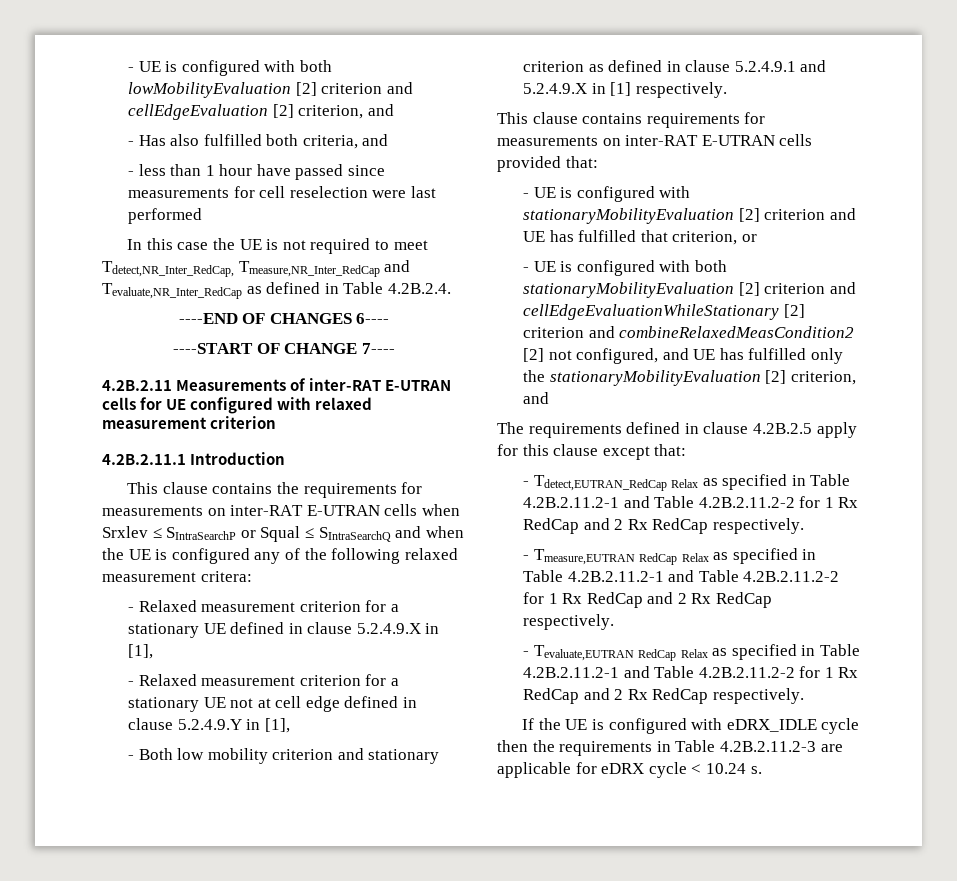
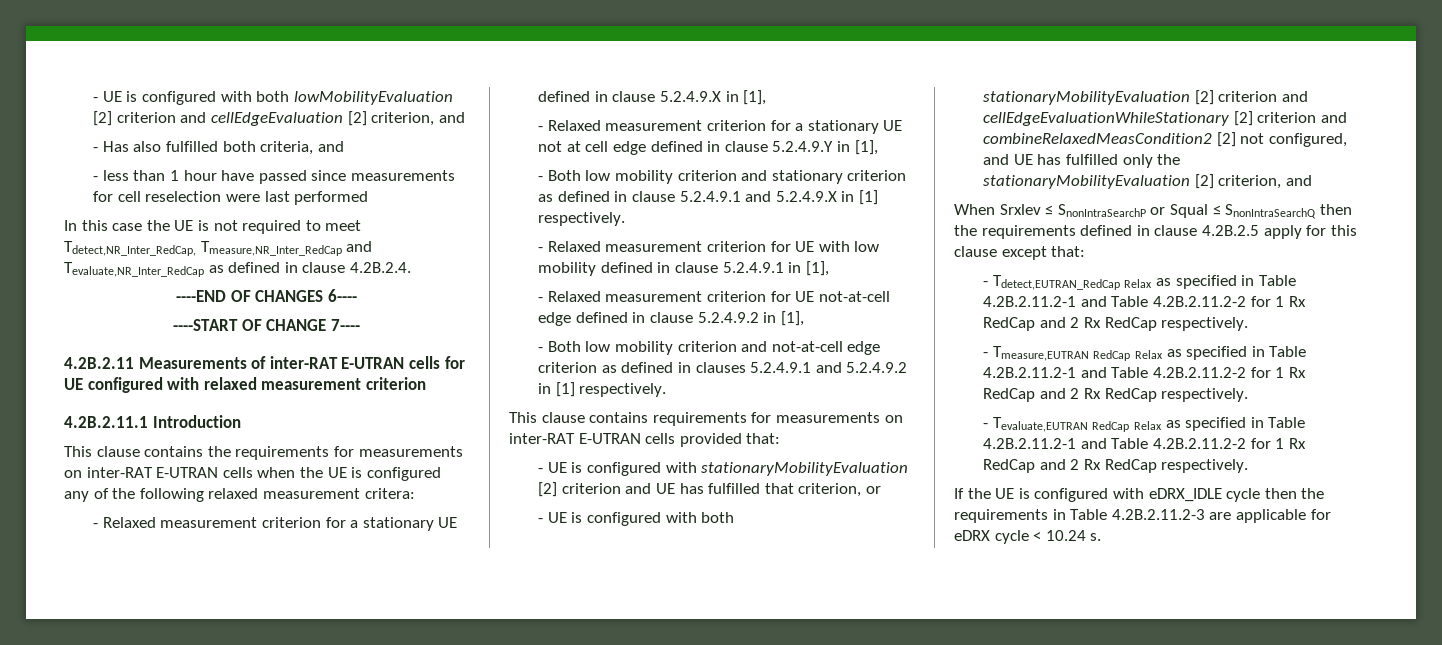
[343,282,384,294] Table -> [302,262,346,273] clause
[102,526,464,542] Srxlev ≤ SIntraSearchP or Squal ≤ SIntraSearchQ and when -> (296, 472) none
(727, 90) none -> [538,241,880,252] [538,261,829,276] [538,291,890,302] [538,311,804,326] [538,341,881,355] [538,362,908,373] [538,382,667,397] // - Relaxed measurement criterion for UE with low mobility defined in clause 5.2.4.9.1 in [1], // - Relaxed measurement criterion for UE not-at-cell edge defined in clause 5.2.4.9.2 in [1], // - Both low mobility criterion and not-at-cell edge criterion as defined in clauses 5.2.4.9.1 and 5.2.4.9.2 in [1] respectively.
[497,422,524,434] The -> [954,204,1352,219] [954,225,977,236] When Srxlev ≤ SnonIntraSearchP or Squal ≤ SnonIntraSearchQ then the

